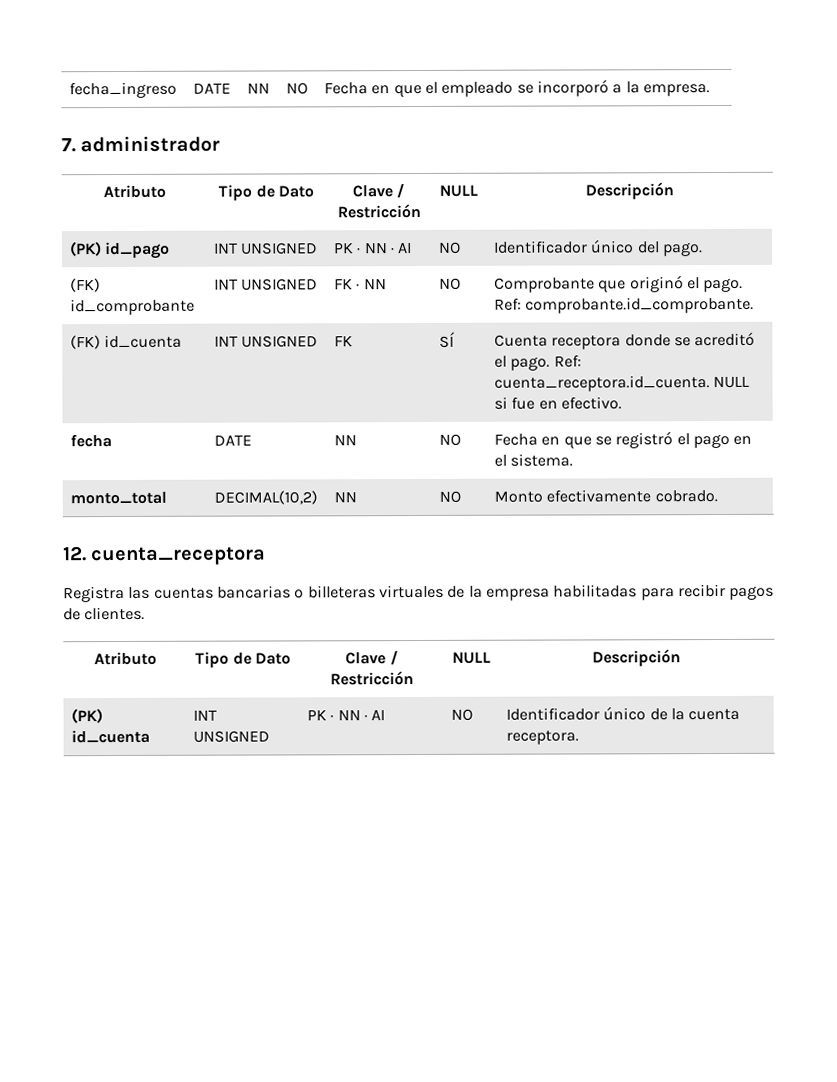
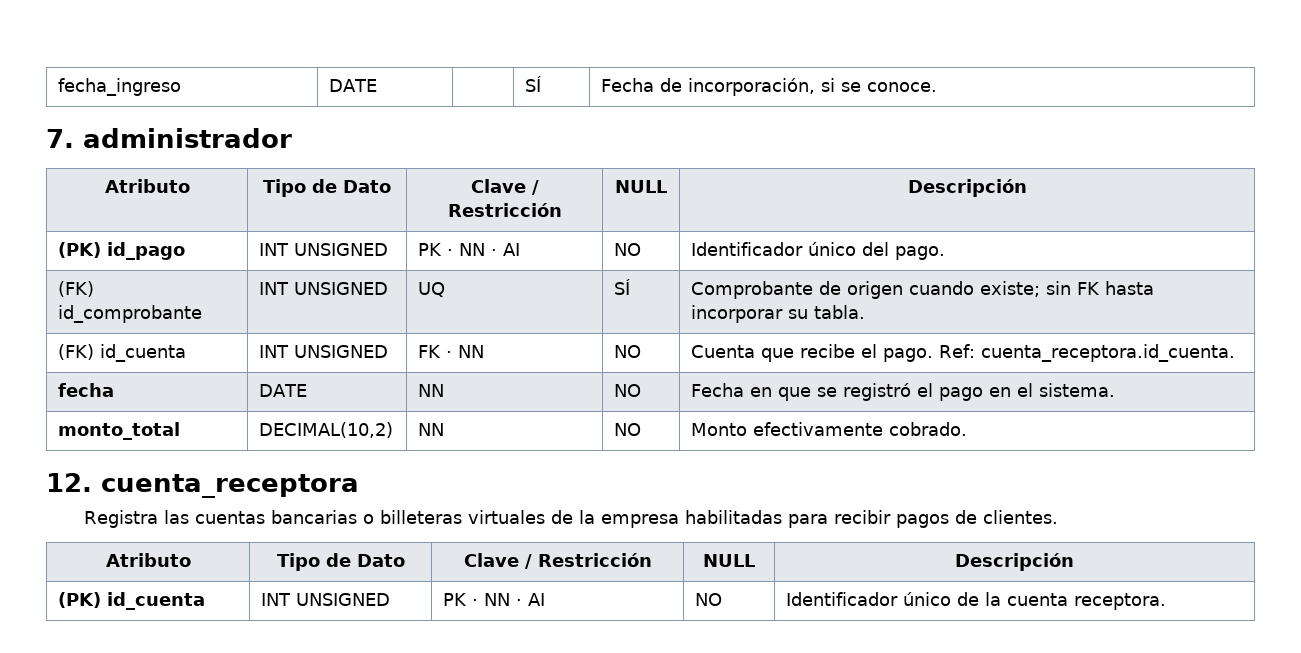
[247,82,271,94] [286,82,309,95] [324,79,710,98] NN | NO | Fecha en que el empleado se incorporó a la empresa. -> [525,76,542,92] [601,78,938,96] | SÍ | Fecha de incorporación, si se conoce.
[334,278,387,290] [439,277,462,290] [494,275,744,293] [494,296,755,314] FK · NN | NO | Comprobante que originó el pago. Ref: comprobante.id_comprobante. -> [418,282,446,297] [614,279,631,295] [691,281,1155,299] [691,305,866,323] UQ | SÍ | Comprobante de origen cuando existe; sin FK hasta incorporar su tabla.
[439,331,456,348] [494,331,756,350] | SÍ | Cuenta receptora donde se acreditó -> [446,345,485,358] [614,345,642,358] [691,344,856,362] · NN | NO | Cuenta que recibe
[713,375,751,389] [494,396,623,410] NULL si fue en efectivo. -> (1236, 353) none

